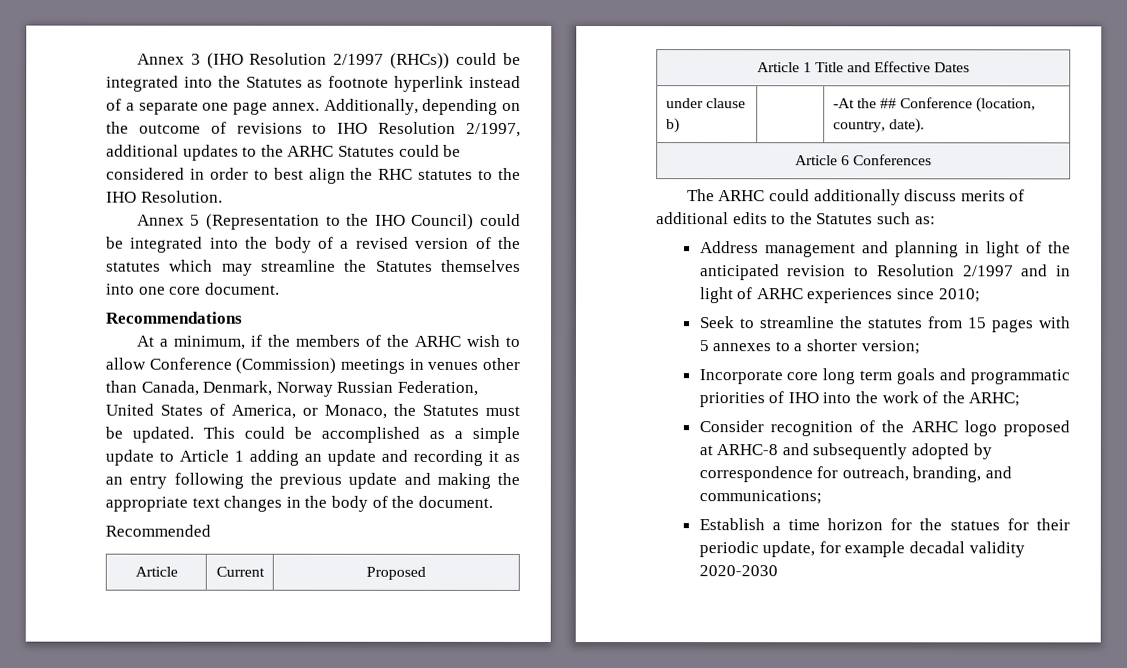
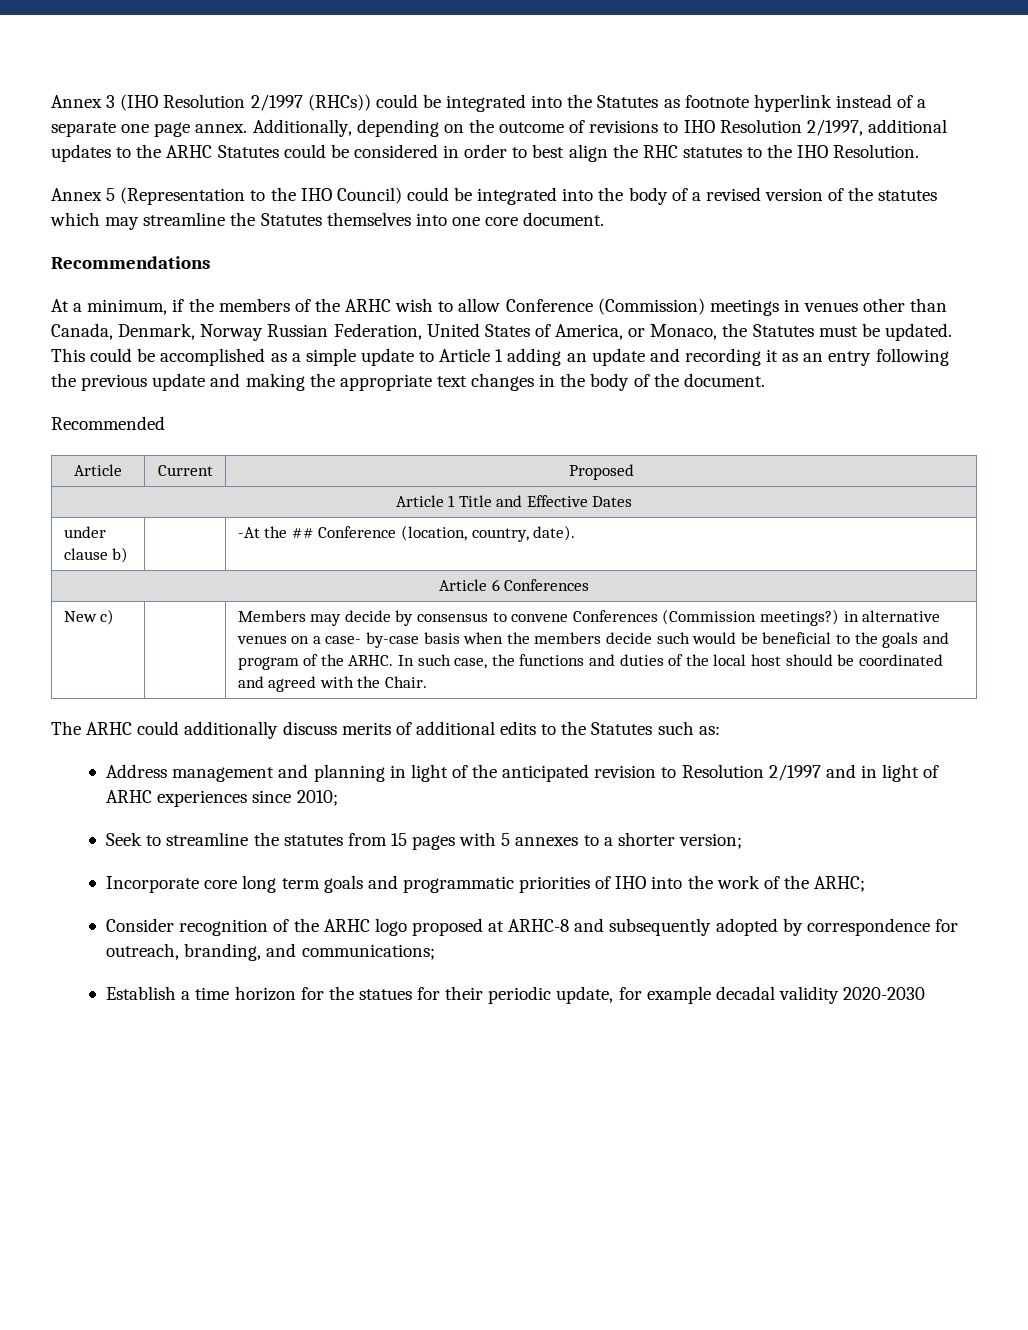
(933, 160) none -> [63,609,115,625] [237,609,941,626] [236,632,949,648] [237,654,943,670] [237,676,428,692] // New c) | | Members may decide by consensus to convene Conferences (Commission meetings?) in alternative venues on a case- by-case basis when the members decide such would be beneficial to the goals and program of the ARHC. In such case, the functions and duties of the local host should be coordinated and agreed with the Chair.

